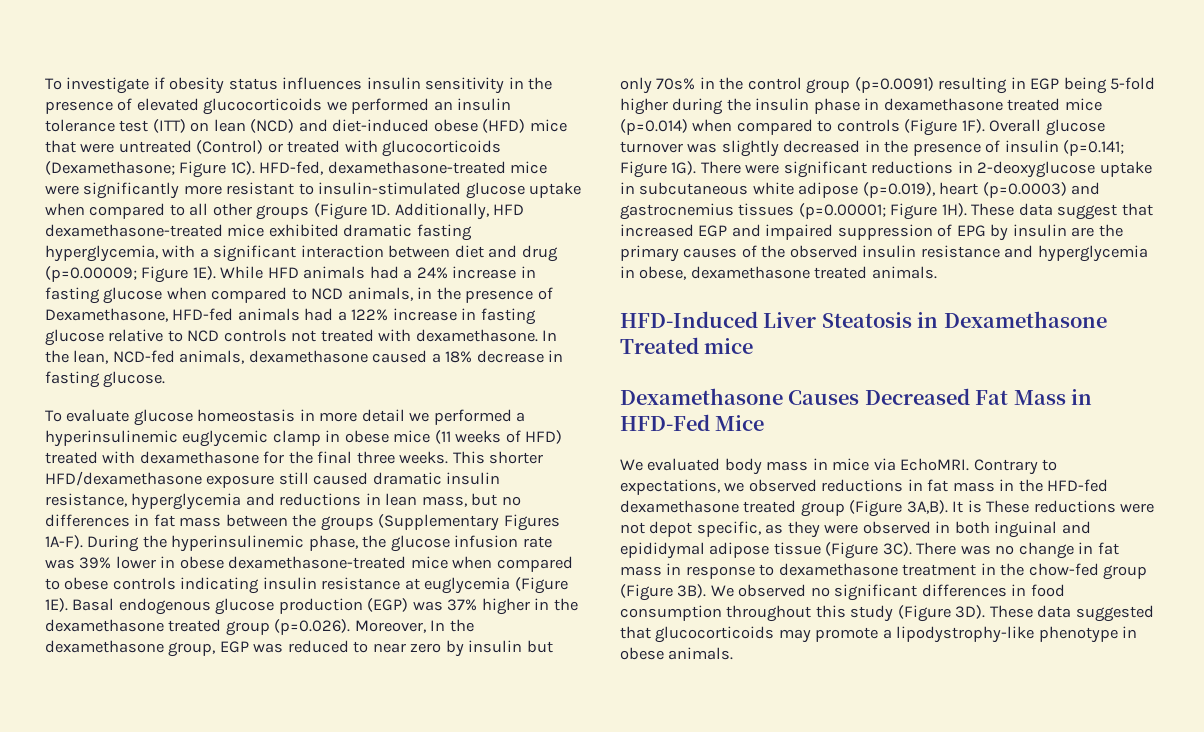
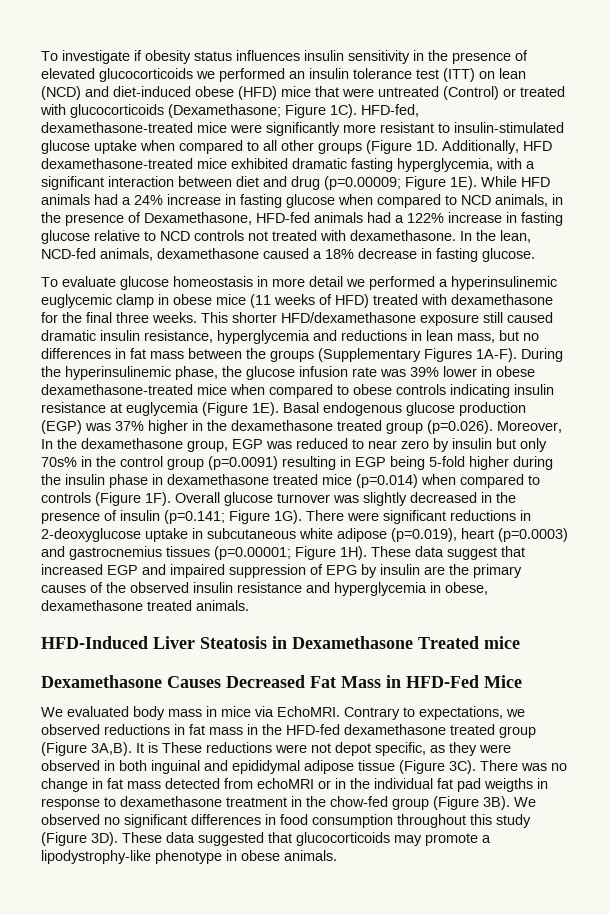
(662, 571) none -> [165,778,533,792] detected from echoMRI or in the individual fat pad weigths

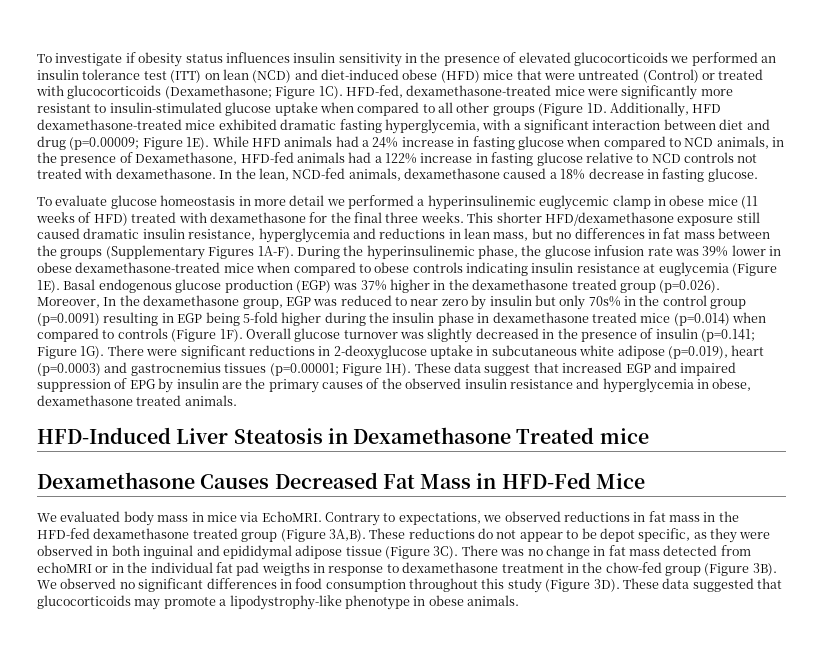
[136,742,331,753] It is These reductions were not -> [369,528,597,542] These reductions do not appear to be

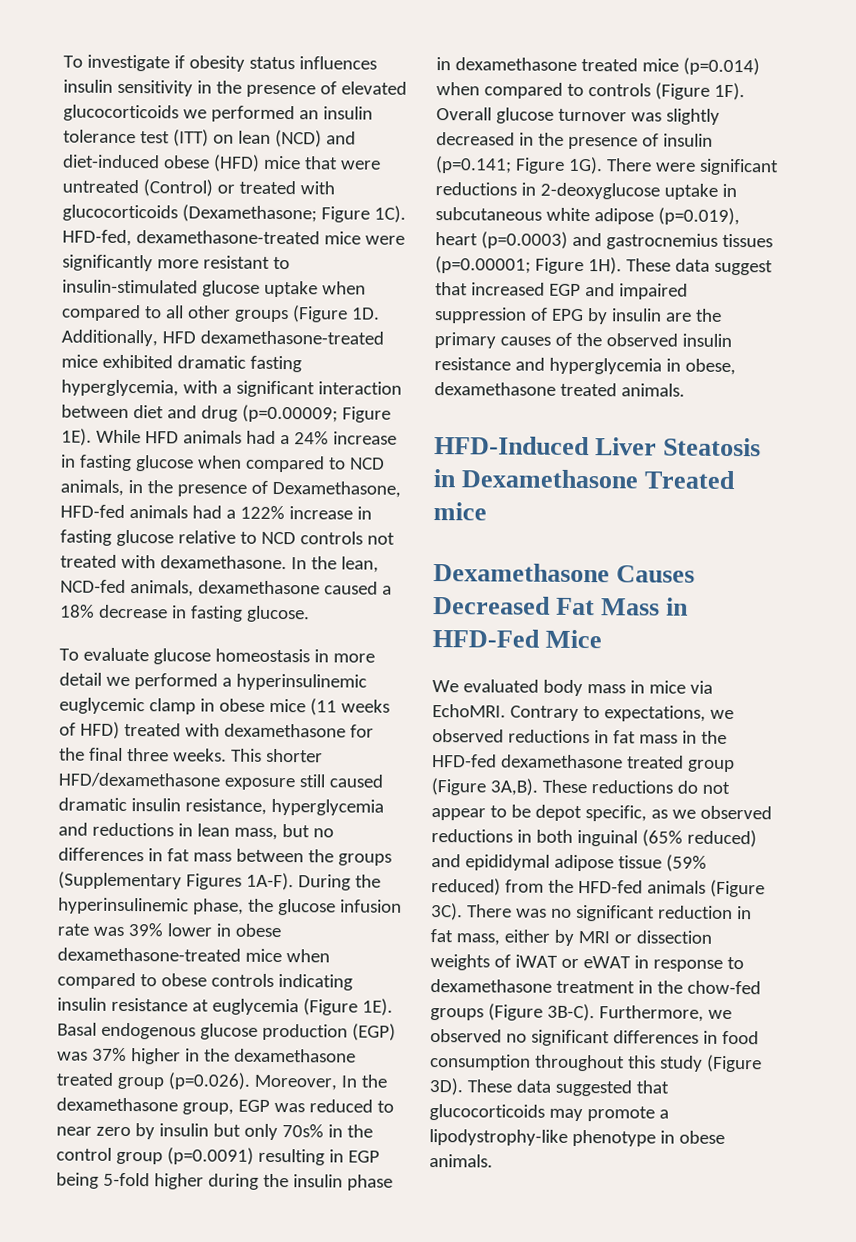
[710,528,771,543] [37,545,93,556] they were observed -> [671,805,772,820] [431,829,513,843] we observed reductions
(194, 552) none -> [641,829,757,848] (65% reduced)
(382, 551) none -> [665,854,707,872] [431,878,706,896] (59% reduced) from the HFD-fed animals
[545,545,751,559] [37,562,310,576] change in fat mass detected from echoMRI or in the individual fat pad weigths -> [575,904,752,922] [430,929,712,946] [430,954,631,971] significant reduction in fat mass, either by MRI or dissection weights of iWAT or eWAT
[665,563,777,576] [37,580,57,589] group (Figure 3B). We -> [430,1003,732,1022] groups (Figure 3B-C). Furthermore, we

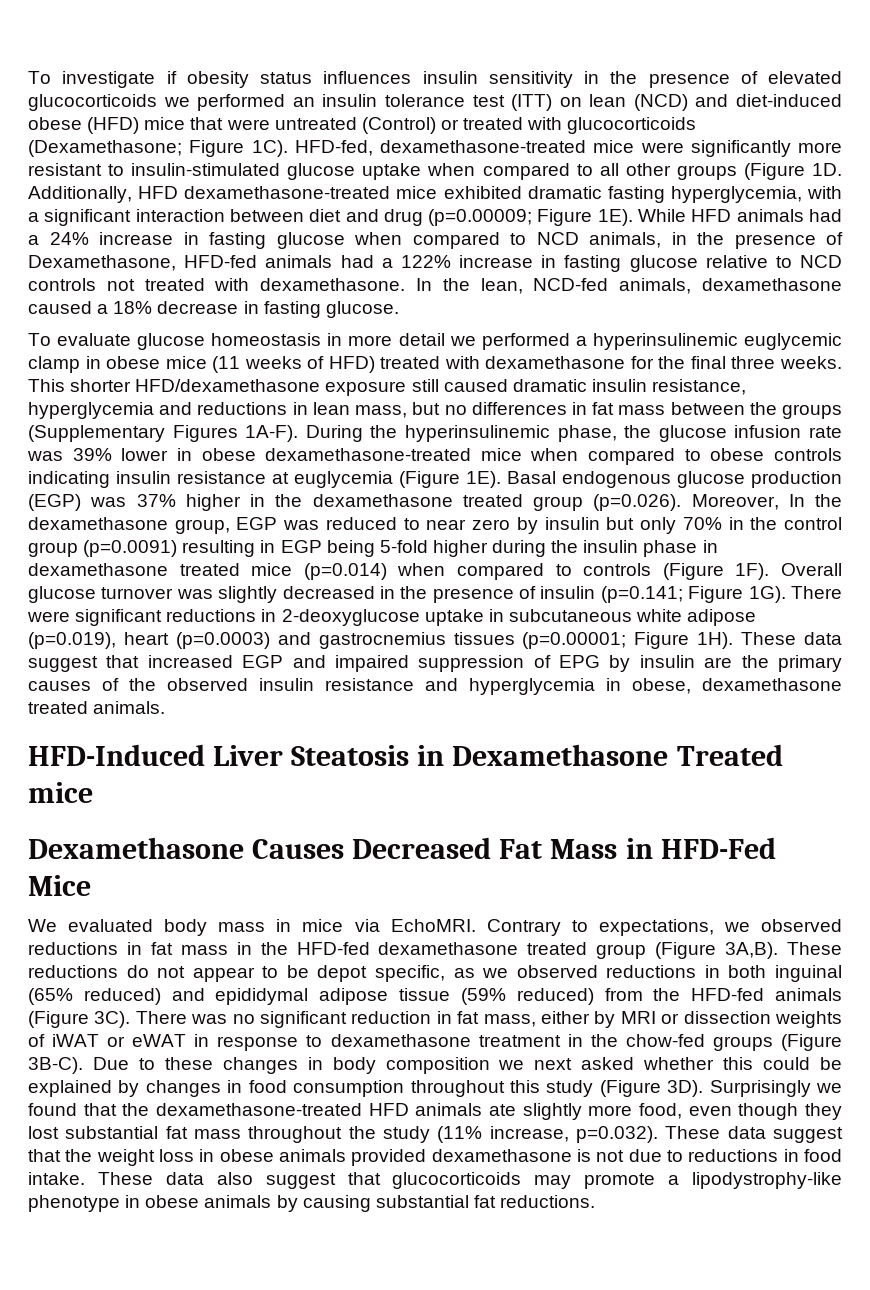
[281,1124,324,1138] 70s% -> [682,517,722,530] 70%
[598,1005,732,1022] [430,1029,699,1047] Furthermore, we observed no significant differences -> [92,1057,843,1074] [28,1080,221,1097] Due to these changes in body composition we next asked whether this could be explained by changes
[466,1079,632,1097] These data suggested -> [709,1080,842,1097] [28,1103,842,1120] [28,1126,844,1143] [28,1149,843,1166] [28,1172,336,1189] Surprisingly we found that the dexamethasone-treated HFD animals ate slightly more food, even though they lost substantial fat mass throughout the study (11% increase, p=0.032). These data suggest that the weight loss in obese animals provided dexamethasone is not due to reductions in food intake. These data also suggest
[429,1154,493,1168] animals. -> [204,1195,596,1212] animals by causing substantial fat reductions.

